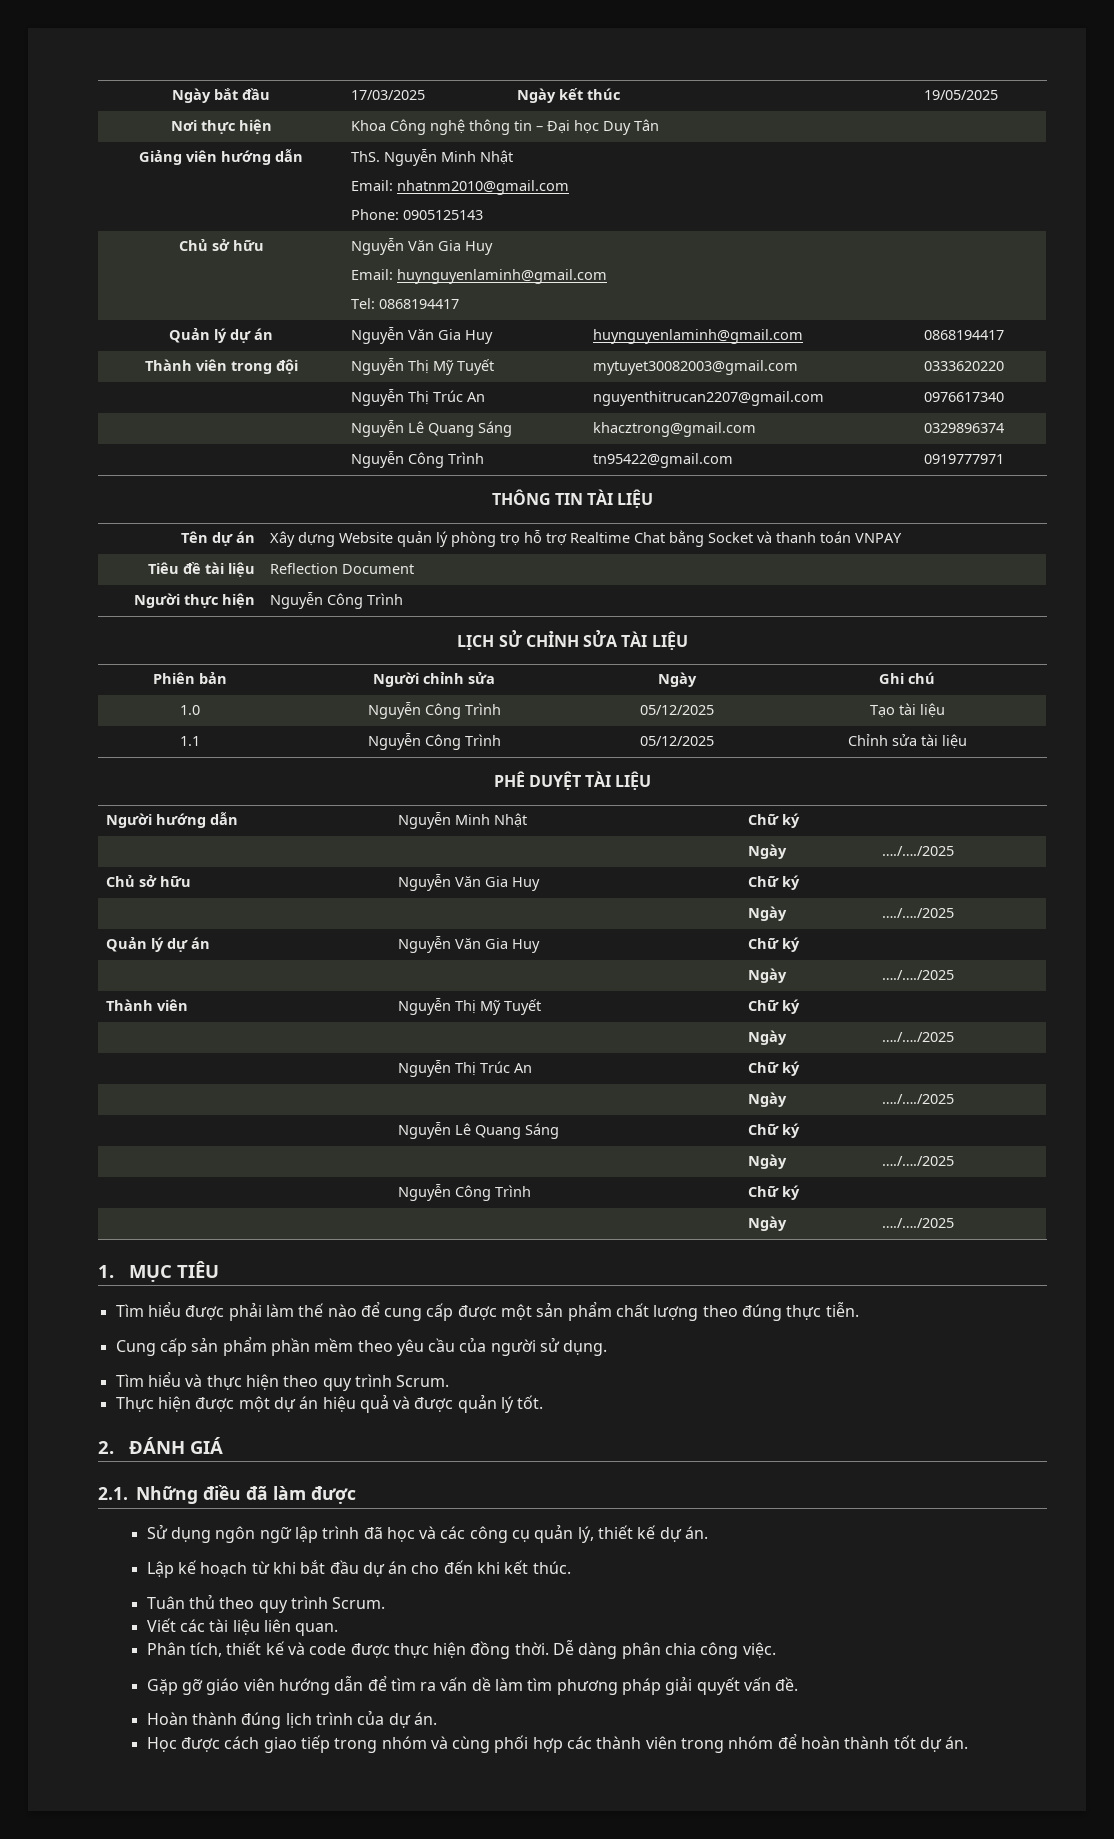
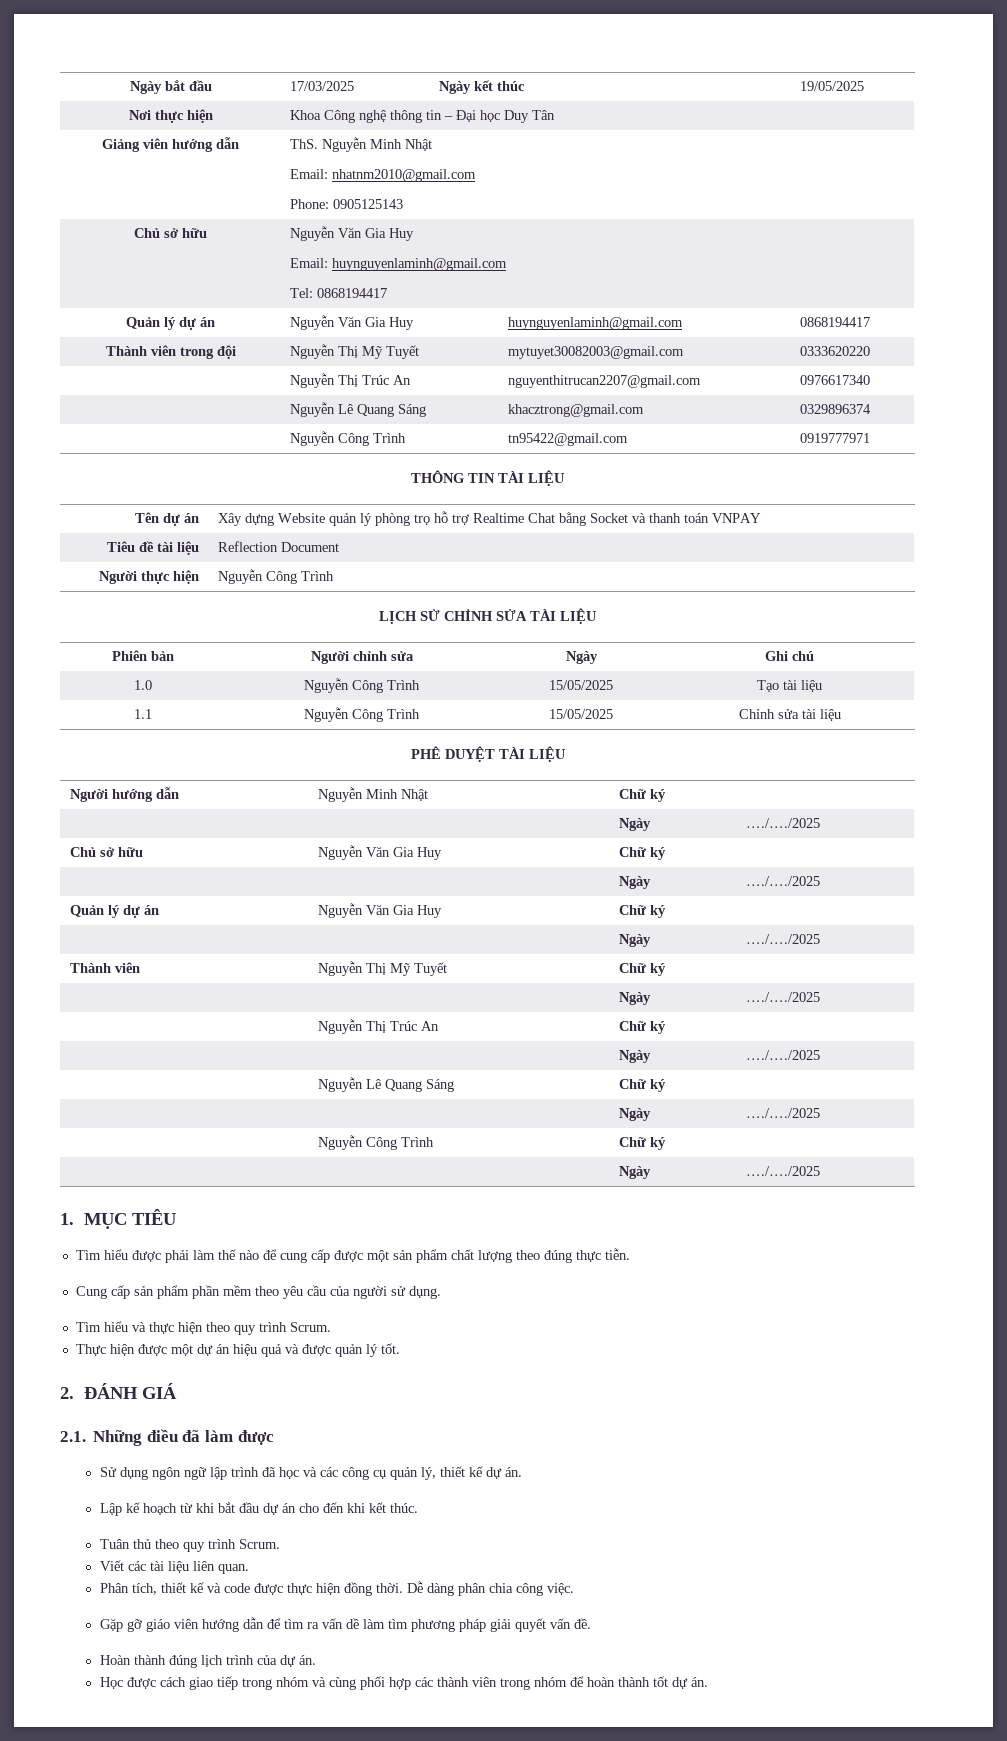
[639,705,714,715] 05/12/2025 -> [549,680,613,690] 15/05/2025
[639,736,714,746] 05/12/2025 -> [549,709,613,719] 15/05/2025

